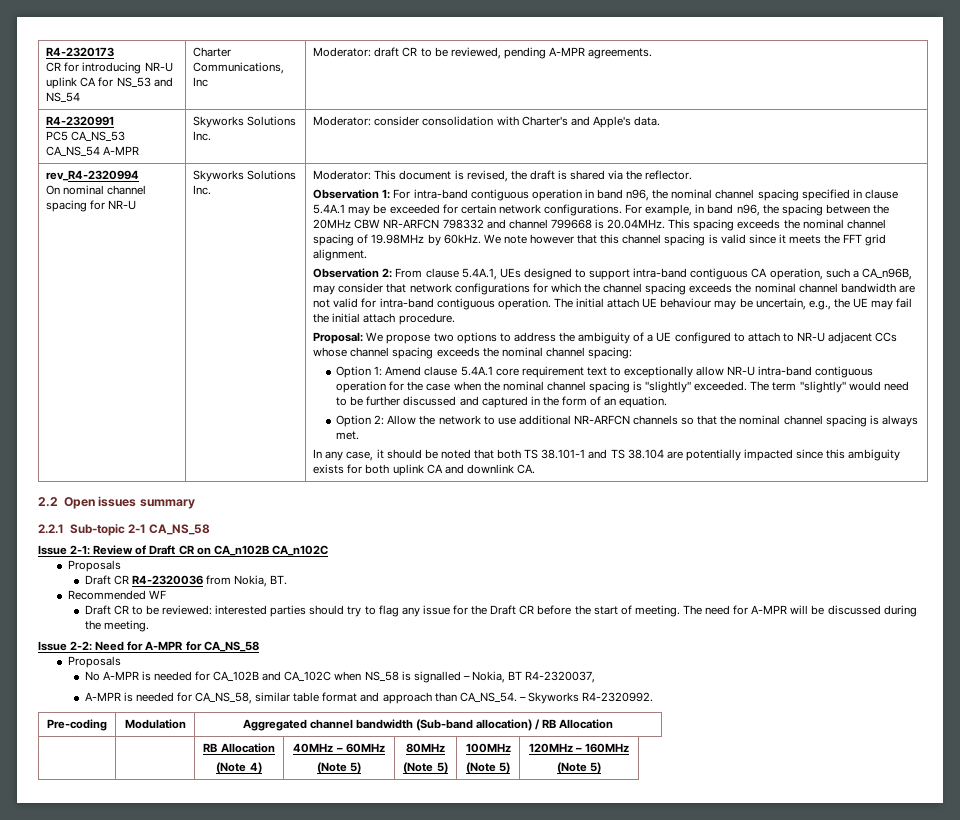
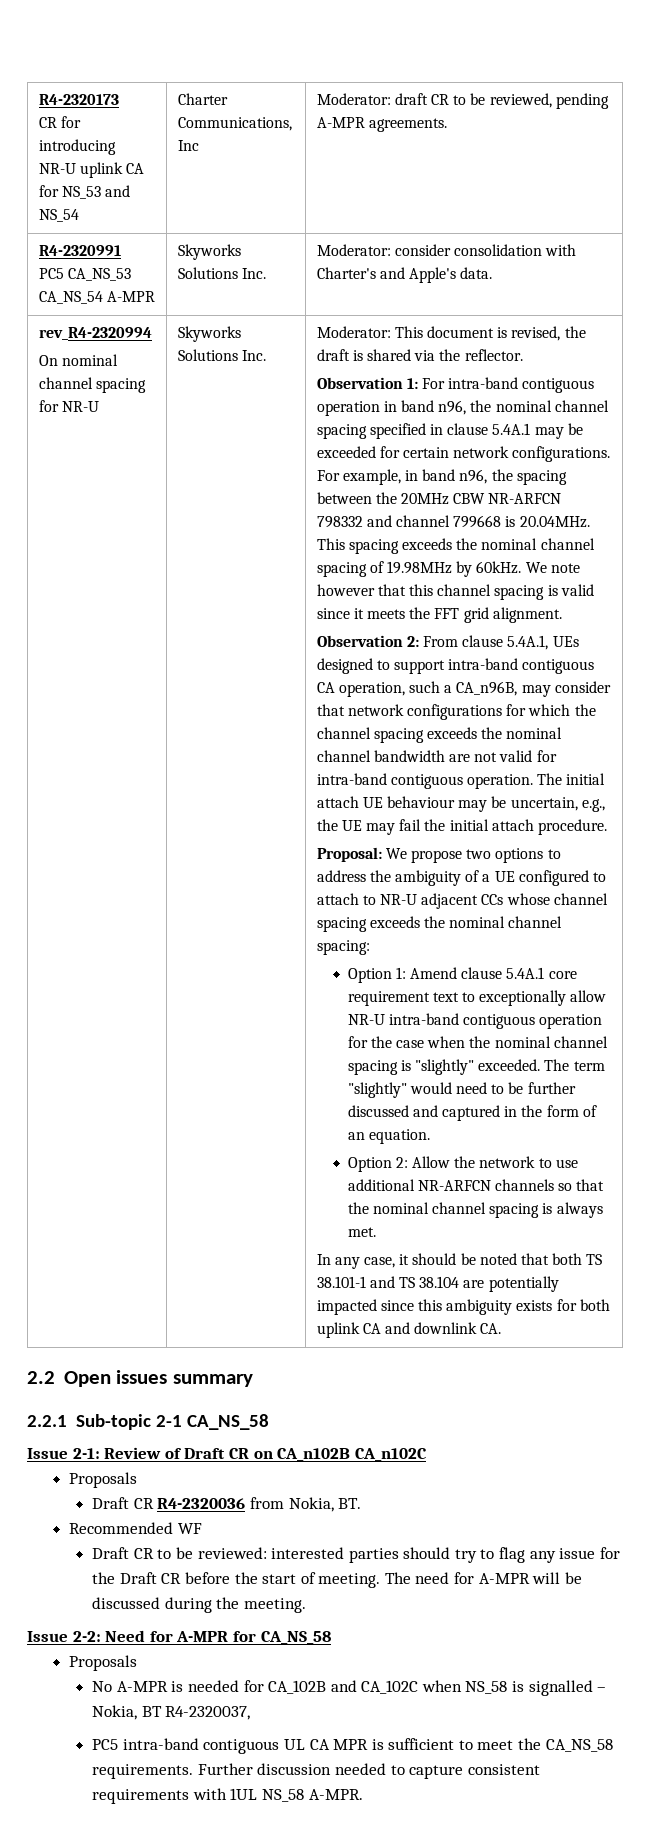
[84,692,654,704] [47,719,107,731] [124,719,186,729] [242,719,614,731] [203,743,275,753] [216,762,262,774] [293,743,385,753] [316,762,362,774] [406,743,445,753] [403,762,448,774] [465,743,511,753] [465,762,511,774] [528,743,630,753] [556,762,602,774] A-MPR is needed for CA_NS_58, similar table format and approach than CA_NS_54. – Skyworks R4-2320992. // Pre-coding | Modulation | Aggregated channel bandwidth (Sub-band allocation) / RB Allocation // | | RB Allocation // (Note 4) | 40MHz – 60MHz // (Note 5) | 80MHz // (Note 5) | 100MHz // (Note 5) | 120MHz – 160MHz // (Note 5) -> [92,1738,613,1754] [92,1763,540,1779] [92,1788,363,1804] PC5 intra-band contiguous UL CA MPR is sufficient to meet the CA_NS_58 requirements. Further discussion needed to capture consistent requirements with 1UL NS_58 A-MPR.

